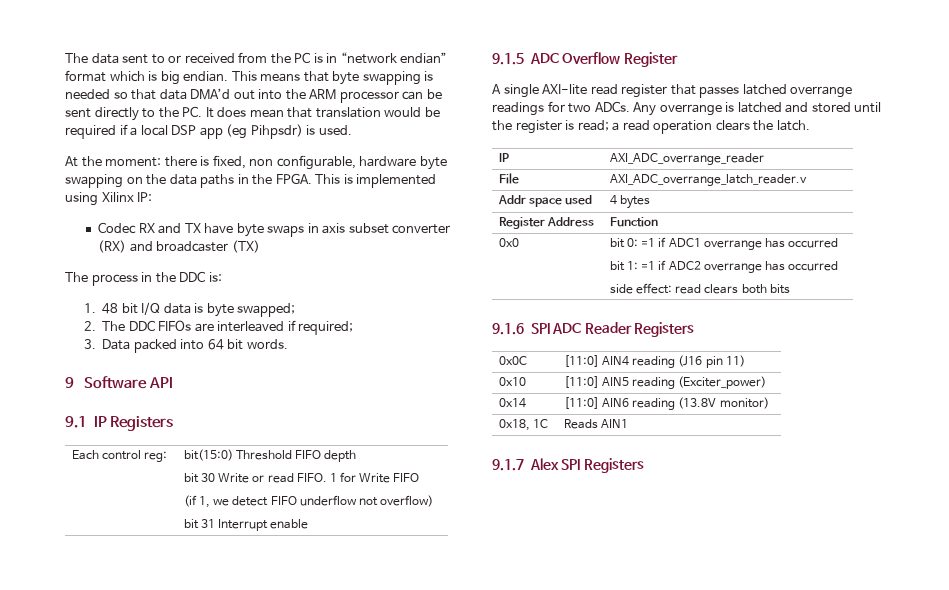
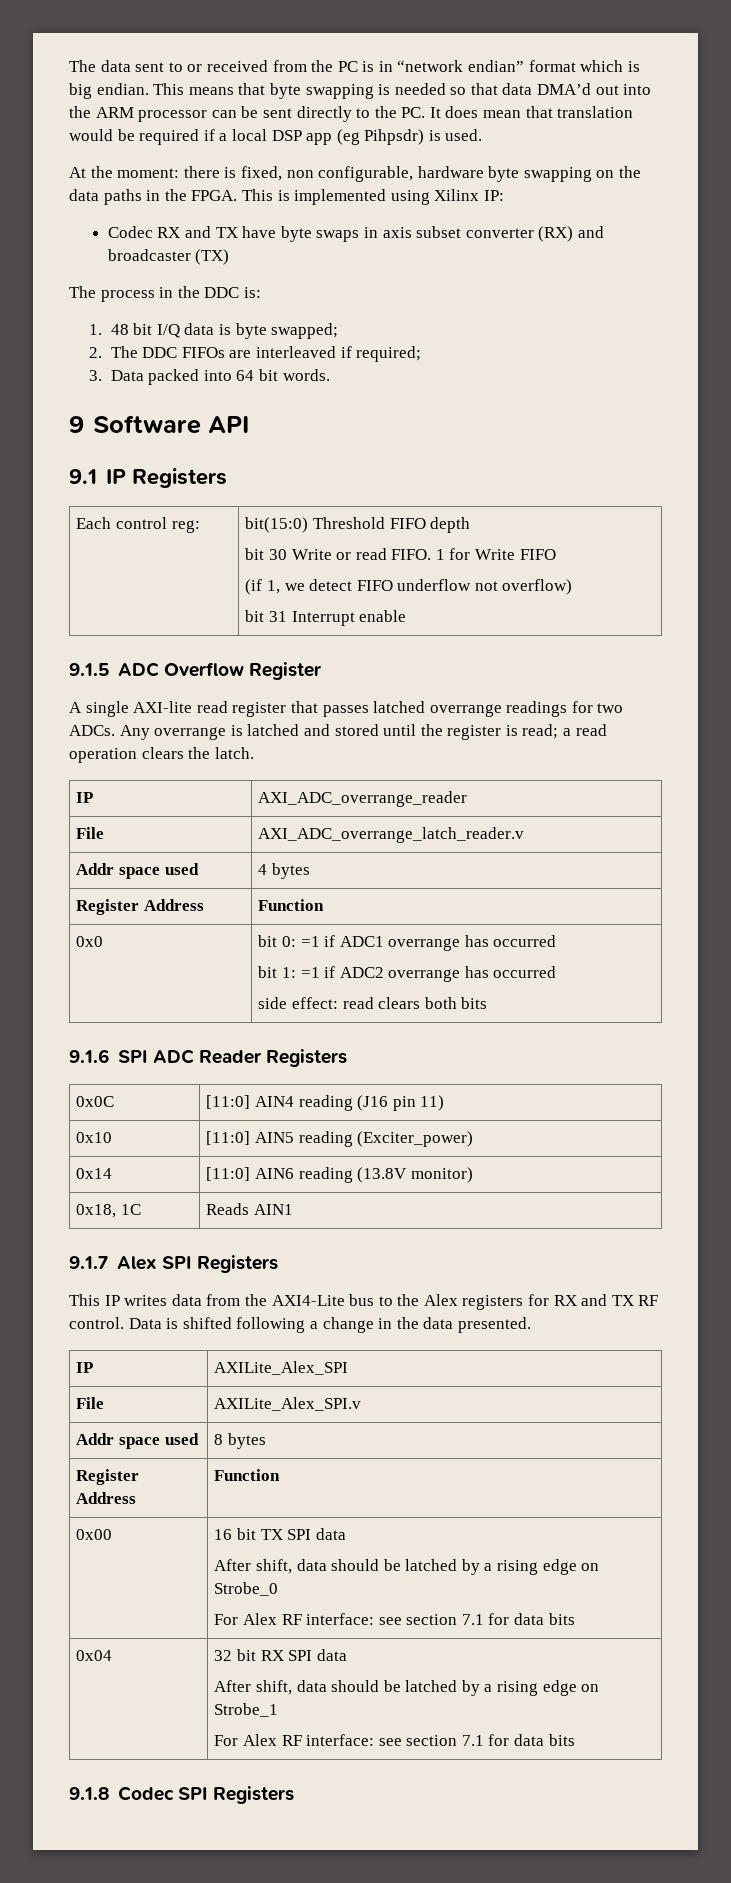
(644, 465) none -> [69,1294,659,1310] [69,1317,531,1333] [76,1362,94,1373] [214,1361,349,1375] [76,1397,105,1409] [214,1397,362,1411] [76,1433,199,1449] [214,1433,266,1449] [76,1469,140,1485] [76,1492,137,1504] [214,1469,281,1481] [76,1529,113,1540] [214,1528,346,1540] [214,1559,600,1575] [214,1582,279,1596] [214,1613,575,1625] [76,1650,113,1661] [214,1649,347,1661] [214,1680,600,1696] [214,1703,279,1717] [214,1734,575,1746] [69,1786,294,1804] // This IP writes data from the AXI4-Lite bus to the Alex registers for RX and TX RF control. Data is shifted following a change in the data presented. // IP | AXILite_Alex_SPI // File | AXILite_Alex_SPI.v // Addr space used | 8 bytes // Register Address | Function // 0x00 | 16 bit TX SPI data // After shift, data should be latched by a rising edge on Strobe_0 // For Alex RF interface: see section 7.1 for data bits // 0x04 | 32 bit RX SPI data // After shift, data should be latched by a rising edge on Strobe_1 // For Alex RF interface: see section 7.1 for data bits // 9.1.8 Codec SPI Registers

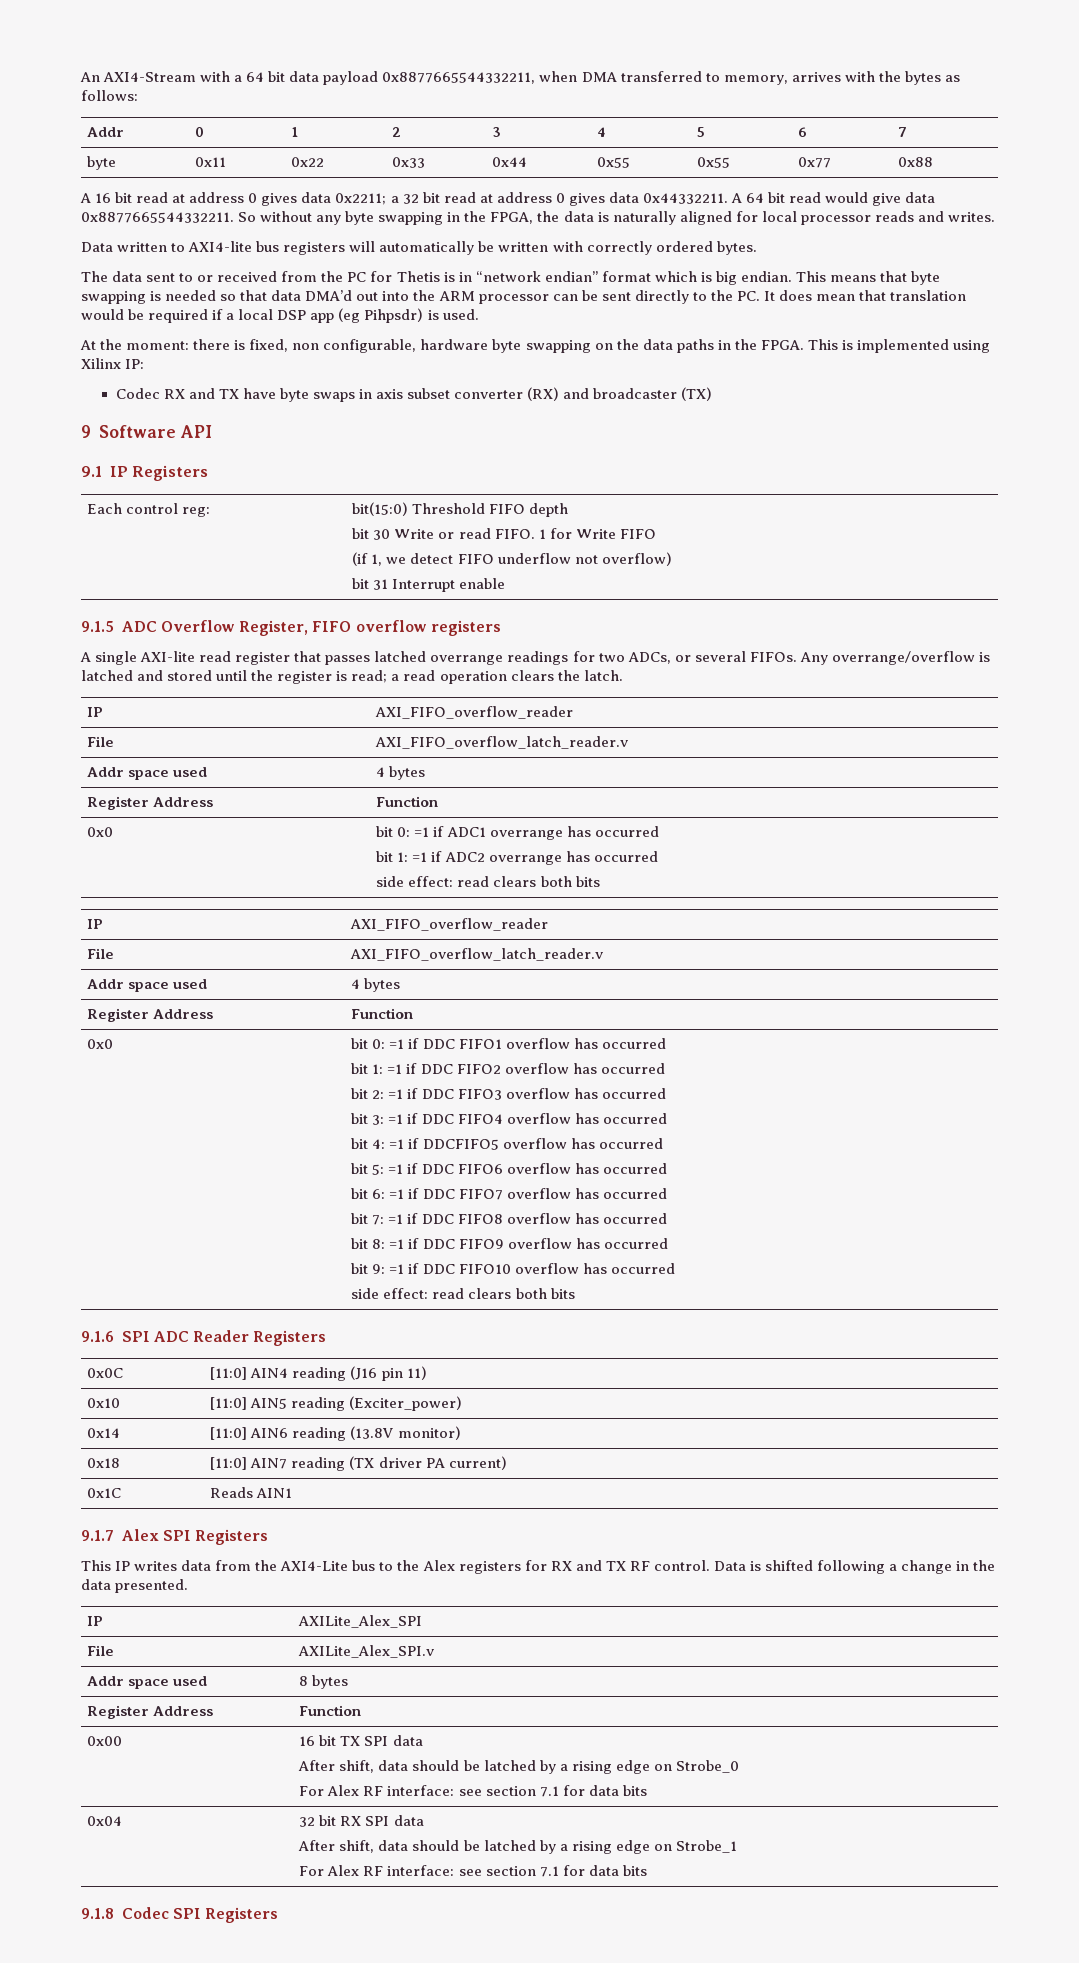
(69, 66) none -> [80,71,960,85] [81,90,138,101] [87,127,125,137] [195,127,205,137] [291,127,299,137] [392,127,402,137] [492,127,502,137] [597,127,606,137] [697,127,706,137] [798,127,808,137] [898,127,908,137] [87,156,117,170] [195,157,227,167] [291,157,325,167] [392,157,426,168] [492,157,528,167] [597,157,631,168] [697,157,731,168] [798,157,832,168] [898,157,934,167] [80,192,936,206] [81,211,995,225] [81,241,757,255] An AXI4-Stream with a 64 bit data payload 0x8877665544332211, when DMA transferred to memory, arrives with the bytes as follows: // Addr | 0 | 1 | 2 | 3 | 4 | 5 | 6 | 7 // byte | 0x11 | 0x22 | 0x33 | 0x44 | 0x55 | 0x55 | 0x77 | 0x88 // A 16 bit read at address 0 gives data 0x2211; a 32 bit read at address 0 gives data 0x44332211. A 64 bit read would give data 0x8877665544332211. So without any byte swapping in the FPGA, the data is naturally aligned for local processor reads and writes. // Data written to AXI4-lite bus registers will automatically be written with correctly ordered bytes. //
(358, 66) none -> [370,271,440,282] for Thetis
[69,286,261,302] [89,323,339,339] [89,346,422,362] [89,369,330,385] // The process in the DDC is: // 1. 48 bit I/Q data is byte swapped; // 2. The DDC FIFOs are interleaved if required; // 3. Data packed into 64 bit words. -> (713, 394) none
[248,662,321,680] Register -> [239,620,502,636] Register, FIFO overflow registers
[69,725,227,740] ADCs. Any overrange -> [627,651,975,665] ADCs, or several FIFOs. Any overrange/overflow
[258,791,468,807] [76,827,105,839] [258,827,525,843] AXI_ADC_overrange_reader // File | AXI_ADC_overrange_latch_reader.v -> [375,706,574,719] [87,736,115,747] [375,736,630,749] AXI_FIFO_overflow_reader // File | AXI_FIFO_overflow_latch_reader.v
(488, 1003) none -> [87,919,104,929] [350,918,549,931] [87,948,115,959] [350,948,605,961] [87,979,208,992] [351,978,401,992] [87,1008,214,1022] [351,1008,414,1019] [87,1039,114,1049] [351,1038,666,1049] [351,1063,665,1074] [351,1088,666,1100] [351,1113,667,1125] [351,1138,663,1150] [351,1163,667,1175] [351,1188,667,1200] [351,1213,667,1225] [351,1238,668,1249] [351,1263,675,1274] [351,1288,575,1299] // IP | AXI_FIFO_overflow_reader // File | AXI_FIFO_overflow_latch_reader.v // Addr space used | 4 bytes // Register Address | Function // 0x0 | bit 0: =1 if DDC FIFO1 overflow has occurred // bit 1: =1 if DDC FIFO2 overflow has occurred // bit 2: =1 if DDC FIFO3 overflow has occurred // bit 3: =1 if DDC FIFO4 overflow has occurred // bit 4: =1 if DDCFIFO5 overflow has occurred // bit 5: =1 if DDC FIFO6 overflow has occurred // bit 6: =1 if DDC FIFO7 overflow has occurred // bit 7: =1 if DDC FIFO8 overflow has occurred // bit 8: =1 if DDC FIFO9 overflow has occurred // bit 9: =1 if DDC FIFO10 overflow has occurred // side effect: read clears both bits
[76,1204,141,1218] 0x18, 1C -> [87,1458,121,1468] [210,1456,507,1471] [87,1488,122,1498] 0x18 | [11:0] AIN7 reading (TX driver PA current) // 0x1C

